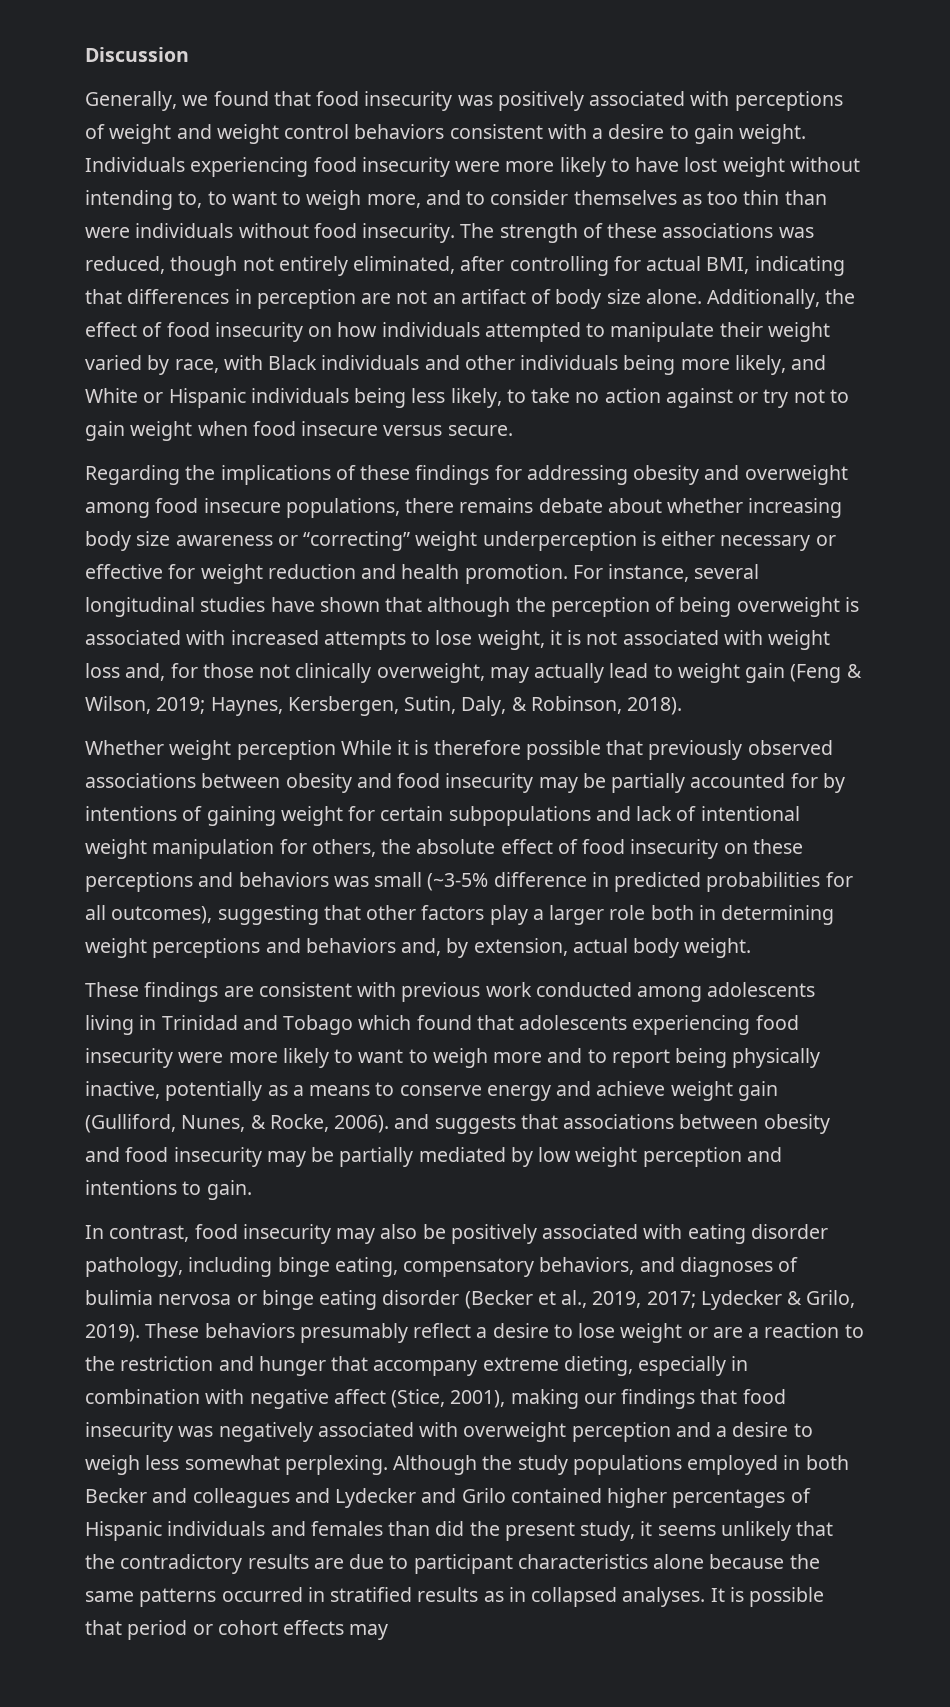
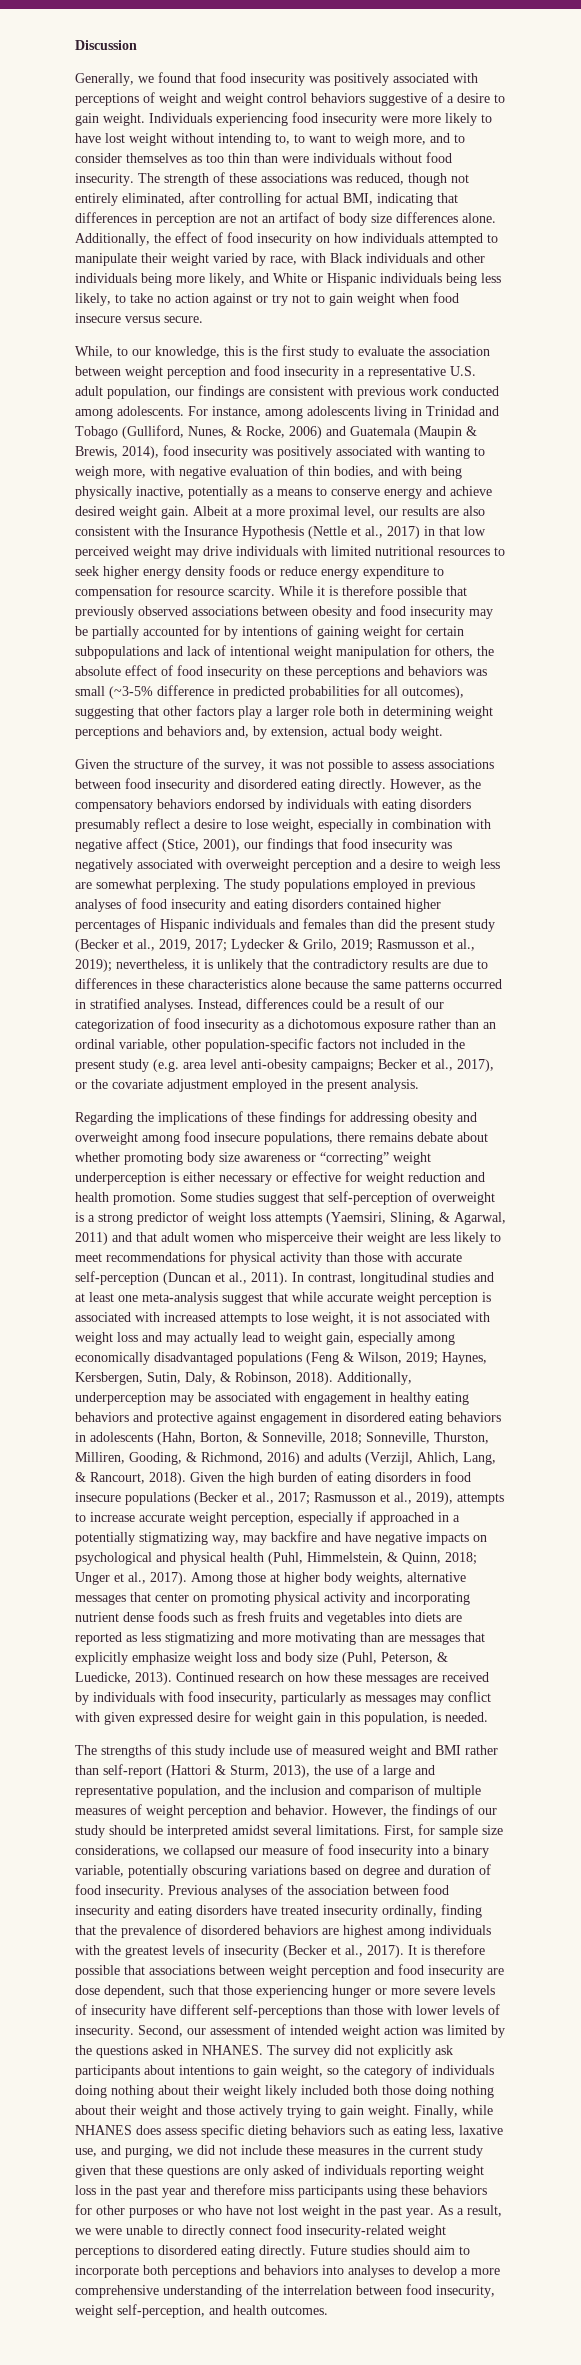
[449,124,587,139] consistent with -> [369,92,443,106] suggestive of
(641, 296) none -> [396,212,458,223] differences
[85,465,848,485] [85,498,843,518] [85,531,836,551] [85,564,760,584] [85,597,859,617] [85,630,831,650] [85,663,862,683] [85,696,683,716] [85,740,336,760] Regarding the implications of these findings for addressing obesity and overweight among food insecure populations, there remains debate about whether increasing body size awareness or “correcting” weight underperception is either necessary or effective for weight reduction and health promotion. For instance, several longitudinal studies have shown that although the perception of being overweight is associated with increased attempts to lose weight, it is not associated with weight loss and, for those not clinically overweight, may actually lead to weight gain (Feng & Wilson, 2019; Haynes, Kersbergen, Sutin, Daly, & Robinson, 2018). // Whether weight perception -> [75,345,490,359] [75,365,476,379] [75,385,499,399] [75,406,499,419] [75,425,477,439] [75,445,485,459] [75,465,462,479] [75,486,492,499] [75,506,485,519] [75,526,486,539] [75,546,505,559] [75,565,444,579] [75,585,275,599] While, to our knowledge, this is the first study to evaluate the association between weight perception and food insecurity in a representative U.S. adult population, our findings are consistent with previous work conducted among adolescents. For instance, among adolescents living in Trinidad and Tobago (Gulliford, Nunes, & Rocke, 2006) and Guatemala (Maupin & Brewis, 2014), food insecurity was positively associated with wanting to weigh more, with negative evaluation of thin bodies, and with being physically inactive, potentially as a means to conserve energy and achieve desired weight gain. Albeit at a more proximal level, our results are also consistent with the Insurance Hypothesis (Nettle et al., 2017) in that low perceived weight may drive individuals with limited nutritional resources to seek higher energy density foods or reduce energy expenditure to compensation for resource scarcity.
[85,982,816,1002] [85,1015,799,1035] [85,1048,821,1068] [85,1081,778,1101] [85,1114,830,1134] [85,1147,782,1167] [85,1180,252,1200] [85,1224,828,1244] [85,1257,799,1277] [85,1290,856,1310] [85,1323,295,1342] These findings are consistent with previous work conducted among adolescents living in Trinidad and Tobago which found that adolescents experiencing food insecurity were more likely to want to weigh more and to report being physically inactive, potentially as a means to conserve energy and achieve weight gain (Gulliford, Nunes, & Rocke, 2006). and suggests that associations between obesity and food insecurity may be partially mediated by low weight perception and intentions to gain. // In contrast, food insecurity may also be positively associated with eating disorder pathology, including binge eating, compensatory behaviors, and diagnoses of bulimia nervosa or binge eating disorder (Becker et al., 2019, 2017; Lydecker & Grilo, 2019). These behaviors -> [75,758,494,772] [75,778,481,792] [75,799,471,812] Given the structure of the survey, it was not possible to assess associations between food insecurity and disordered eating directly. However, as the compensatory behaviors endorsed by individuals with eating disorders
[620,1323,864,1343] [85,1356,633,1376] weight or are a reaction to the restriction and hunger that accompany extreme dieting, -> [272,819,314,832] weight,
[510,1389,579,1409] making -> (240, 845) none
(180, 1462) none -> [75,882,92,889] are
[393,1455,513,1475] Although the -> [224,879,246,889] The
[805,1455,849,1470] [85,1488,506,1508] both Becker and colleagues and Lydecker and Grilo -> [427,879,475,892] [75,898,343,912] previous analyses of food insecurity and eating disorders
[580,1521,716,1541] study, it seems -> [465,919,495,932] [75,939,475,952] [75,959,213,972] study (Becker et al., 2019, 2017; Lydecker & Grilo, 2019; Rasmusson et al., 2019); nevertheless, it is
[413,1554,513,1574] participant -> [75,978,184,989] differences in these
[417,1587,706,1607] results as in collapsed analyses. -> [144,998,444,1012] [75,1018,496,1032] [75,1038,465,1052] [75,1059,494,1072] [75,1079,419,1092] [75,1111,477,1125] [75,1131,488,1145] [75,1152,431,1165] [75,1171,485,1185] [75,1191,495,1205] [75,1211,506,1225] [75,1232,501,1245] [75,1251,462,1265] [75,1271,494,1285] [75,1292,491,1305] [75,1312,490,1325] [75,1332,455,1345] [75,1352,487,1365] [75,1372,412,1385] [75,1392,469,1405] [75,1412,501,1425] [75,1432,489,1445] [75,1452,496,1465] [75,1471,471,1485] [75,1492,504,1505] [75,1511,460,1525] [75,1531,487,1545] [75,1552,477,1565] [75,1572,466,1585] [75,1592,470,1605] [75,1611,462,1625] [75,1632,485,1645] [75,1652,448,1665] [75,1672,489,1685] [75,1691,491,1705] [75,1711,488,1725] [75,1744,498,1758] [75,1764,435,1778] [75,1784,481,1798] [75,1804,497,1818] [75,1824,503,1838] [75,1844,489,1858] [75,1864,491,1878] [75,1884,449,1898] [75,1904,482,1918] [75,1924,491,1938] [75,1944,404,1958] analyses. Instead, differences could be a result of our categorization of food insecurity as a dichotomous exposure rather than an ordinal variable, other population-specific factors not included in the present study (e.g. area level anti-obesity campaigns; Becker et al., 2017), or the covariate adjustment employed in the present analysis. // Regarding the implications of these findings for addressing obesity and overweight among food insecure populations, there remains debate about whether promoting body size awareness or “correcting” weight underperception is either necessary or effective for weight reduction and health promotion. Some studies suggest that self-perception of overweight is a strong predictor of weight loss attempts (Yaemsiri, Slining, & Agarwal, 2011) and that adult women who misperceive their weight are less likely to meet recommendations for physical activity than those with accurate self-perception (Duncan et al., 2011). In contrast, longitudinal studies and at least one meta-analysis suggest that while accurate weight perception is associated with increased attempts to lose weight, it is not associated with weight loss and may actually lead to weight gain, especially among economically disadvantaged populations (Feng & Wilson, 2019; Haynes, Kersbergen, Sutin, Daly, & Robinson, 2018). Additionally, underperception may be associated with engagement in healthy eating behaviors and protective against engagement in disordered eating behaviors in adolescents (Hahn, Borton, & Sonneville, 2018; Sonneville, Thurston, Milliren, Gooding, & Richmond, 2016) and adults (Verzijl, Ahlich, Lang, & Rancourt, 2018). Given the high burden of eating disorders in food insecure populations (Becker et al., 2017; Rasmusson et al., 2019), attempts to increase accurate weight perception, especially if approached in a potentially stigmatizing way, may backfire and have negative impacts on psychological and physical health (Puhl, Himmelstein, & Quinn, 2018; Unger et al., 2017). Among those at higher body weights, alternative messages that center on promoting physical activity and incorporating nutrient dense foods such as fresh fruits and vegetables into diets are reported as less stigmatizing and more motivating than are messages that explicitly emphasize weight loss and body size (Puhl, Peterson, & Luedicke, 2013). Continued research on how these messages are received by individuals with food insecurity, particularly as messages may conflict with given expressed desire for weight gain in this population, is needed. // The strengths of this study include use of measured weight and BMI rather than self-report (Hattori & Sturm, 2013), the use of a large and representative population, and the inclusion and comparison of multiple measures of weight perception and behavior. However, the findings of our study should be interpreted amidst several limitations. First, for sample size considerations, we collapsed our measure of food insecurity into a binary variable, potentially obscuring variations based on degree and duration of food insecurity. Previous analyses of the association between food insecurity and eating disorders have treated insecurity ordinally, finding that the prevalence of disordered behaviors are highest among individuals with the greatest levels of insecurity (Becker et al., 2017).
[749,1587,825,1607] [85,1620,389,1640] possible that period or cohort effects may -> [434,1944,485,1955] [75,1964,504,1978] [75,1985,495,1998] [75,2004,500,2018] [75,2024,505,2038] [75,2045,453,2058] [75,2064,494,2078] [75,2085,494,2098] [75,2105,493,2118] [75,2124,503,2138] [75,2145,483,2158] [75,2164,484,2178] [75,2184,487,2198] [75,2204,502,2218] [75,2224,446,2238] [75,2245,470,2258] [75,2265,500,2278] [75,2284,495,2298] [75,2304,328,2318] therefore possible that associations between weight perception and food insecurity are dose dependent, such that those experiencing hunger or more severe levels of insecurity have different self-perceptions than those with lower levels of insecurity. Second, our assessment of intended weight action was limited by the questions asked in NHANES. The survey did not explicitly ask participants about intentions to gain weight, so the category of individuals doing nothing about their weight likely included both those doing nothing about their weight and those actively trying to gain weight. Finally, while NHANES does assess specific dieting behaviors such as eating less, laxative use, and purging, we did not include these measures in the current study given that these questions are only asked of individuals reporting weight loss in the past year and therefore miss participants using these behaviors for other purposes or who have not lost weight in the past year. As a result, we were unable to directly connect food insecurity-related weight perceptions to disordered eating directly. Future studies should aim to incorporate both perceptions and behaviors into analyses to develop a more comprehensive understanding of the interrelation between food insecurity, weight self-perception, and health outcomes.

